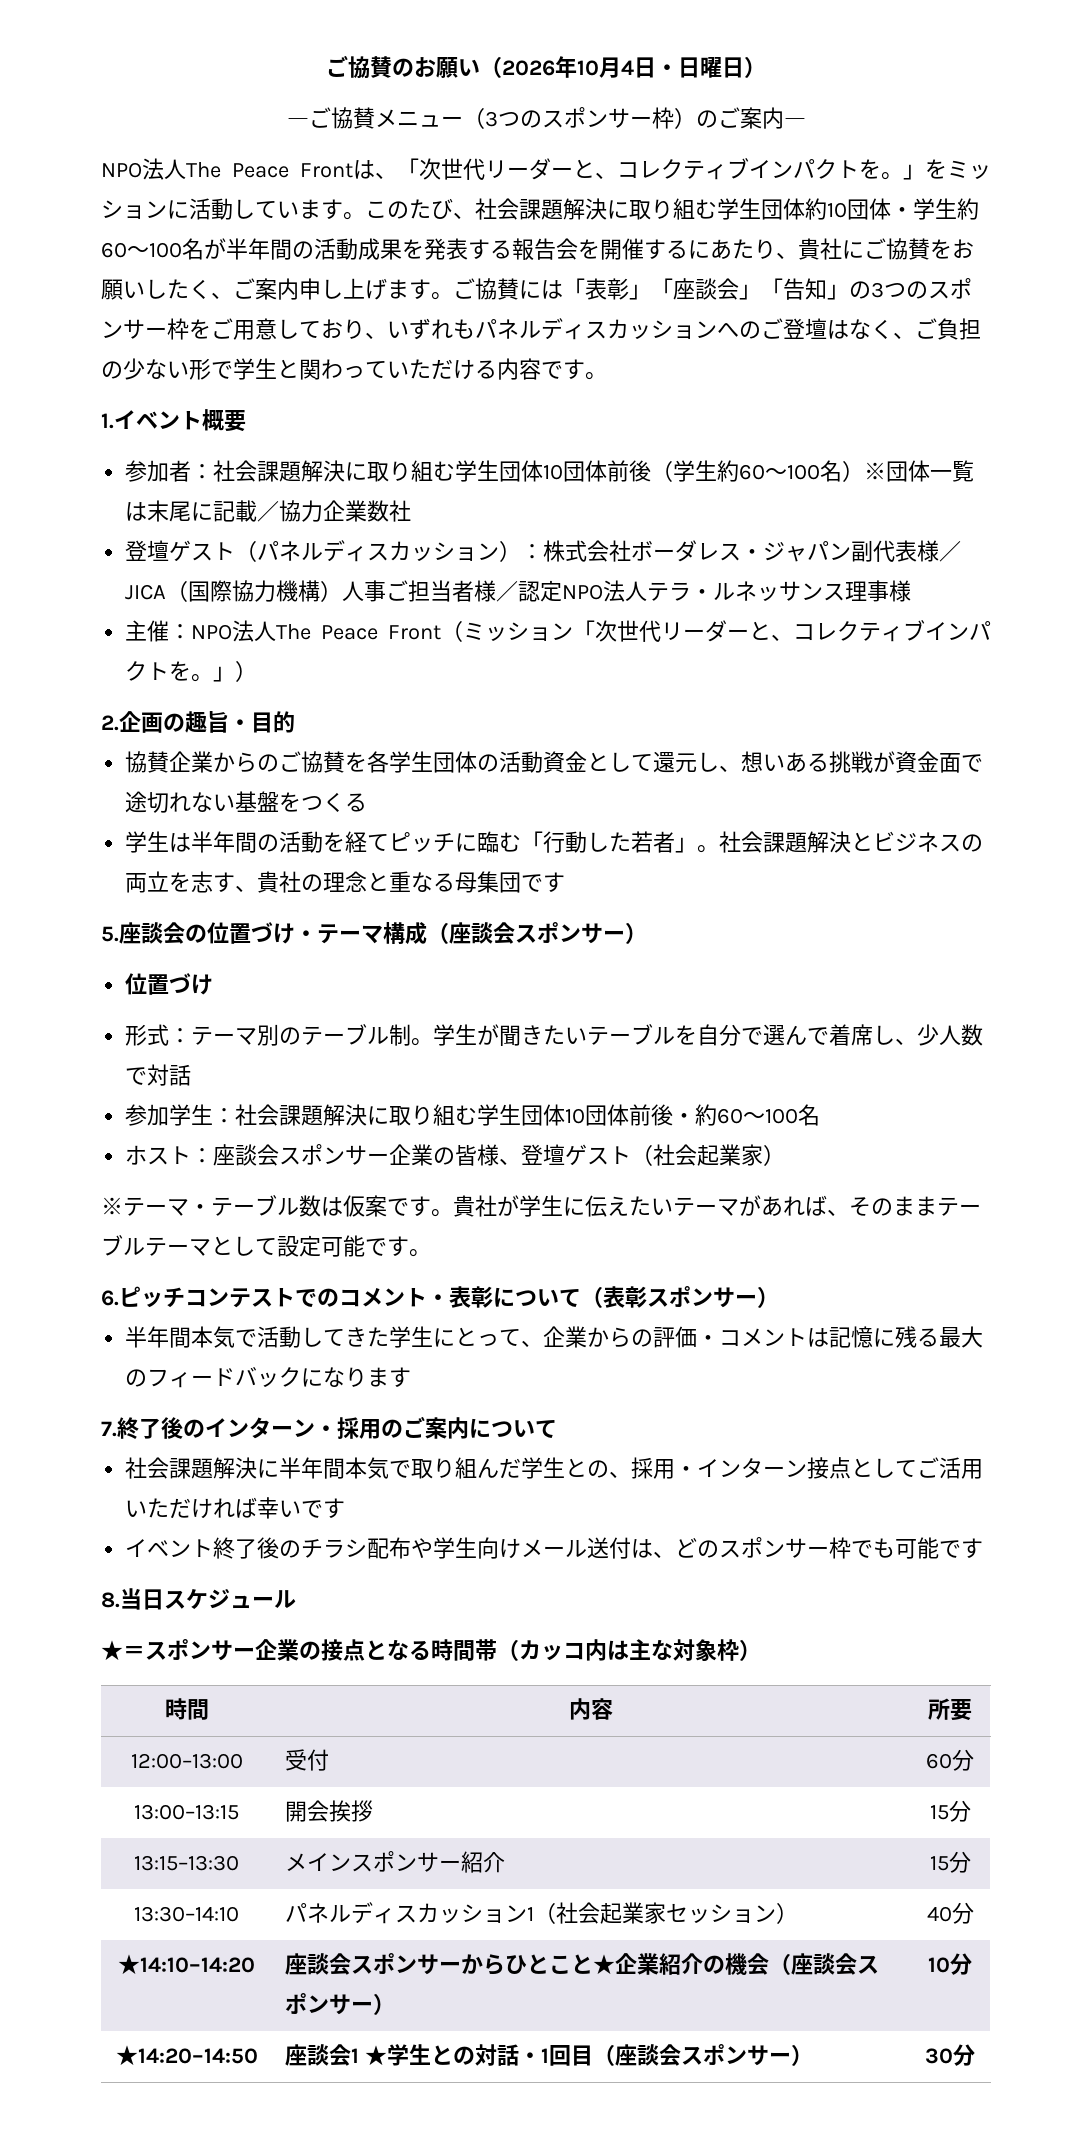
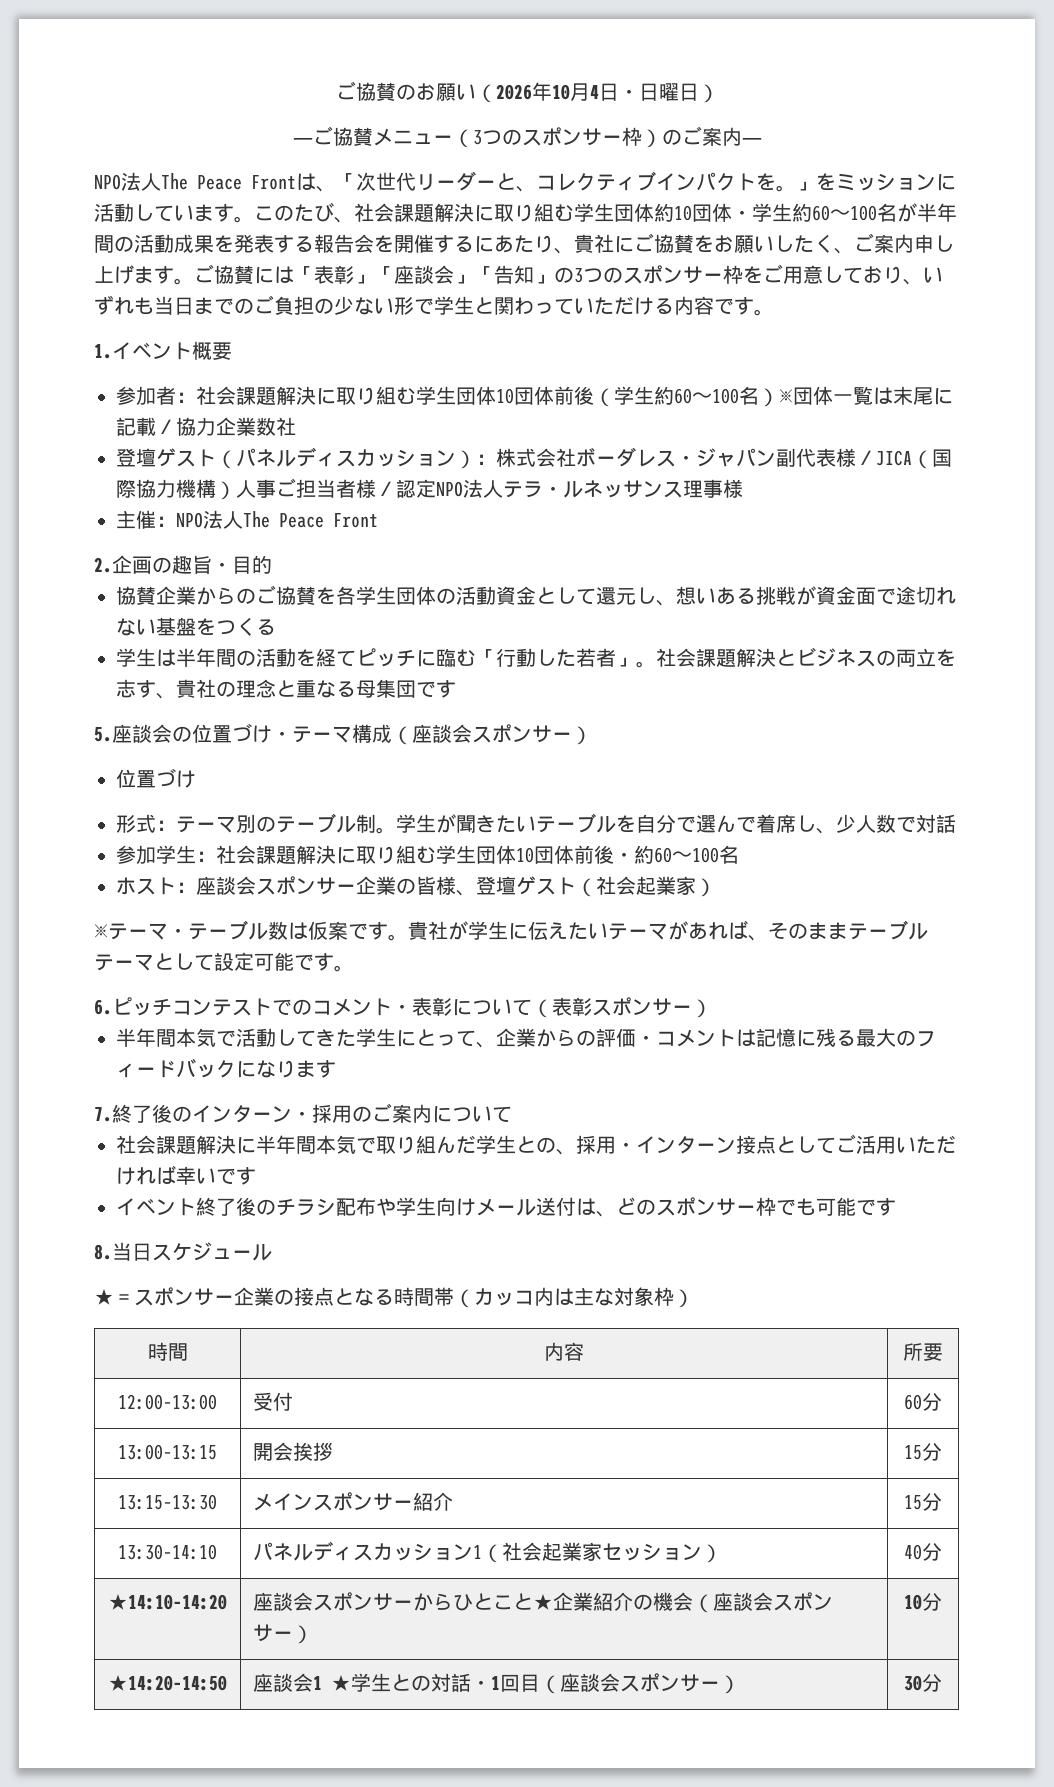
[475,318,915,340] パネルディスカッションへのご登壇はなく、 -> [154,296,254,315] 当日までの
[440,620,991,642] [125,661,258,682] （ミッション「次世代リーダーと、コレクティブインパクトを。」） -> (378, 520) none

